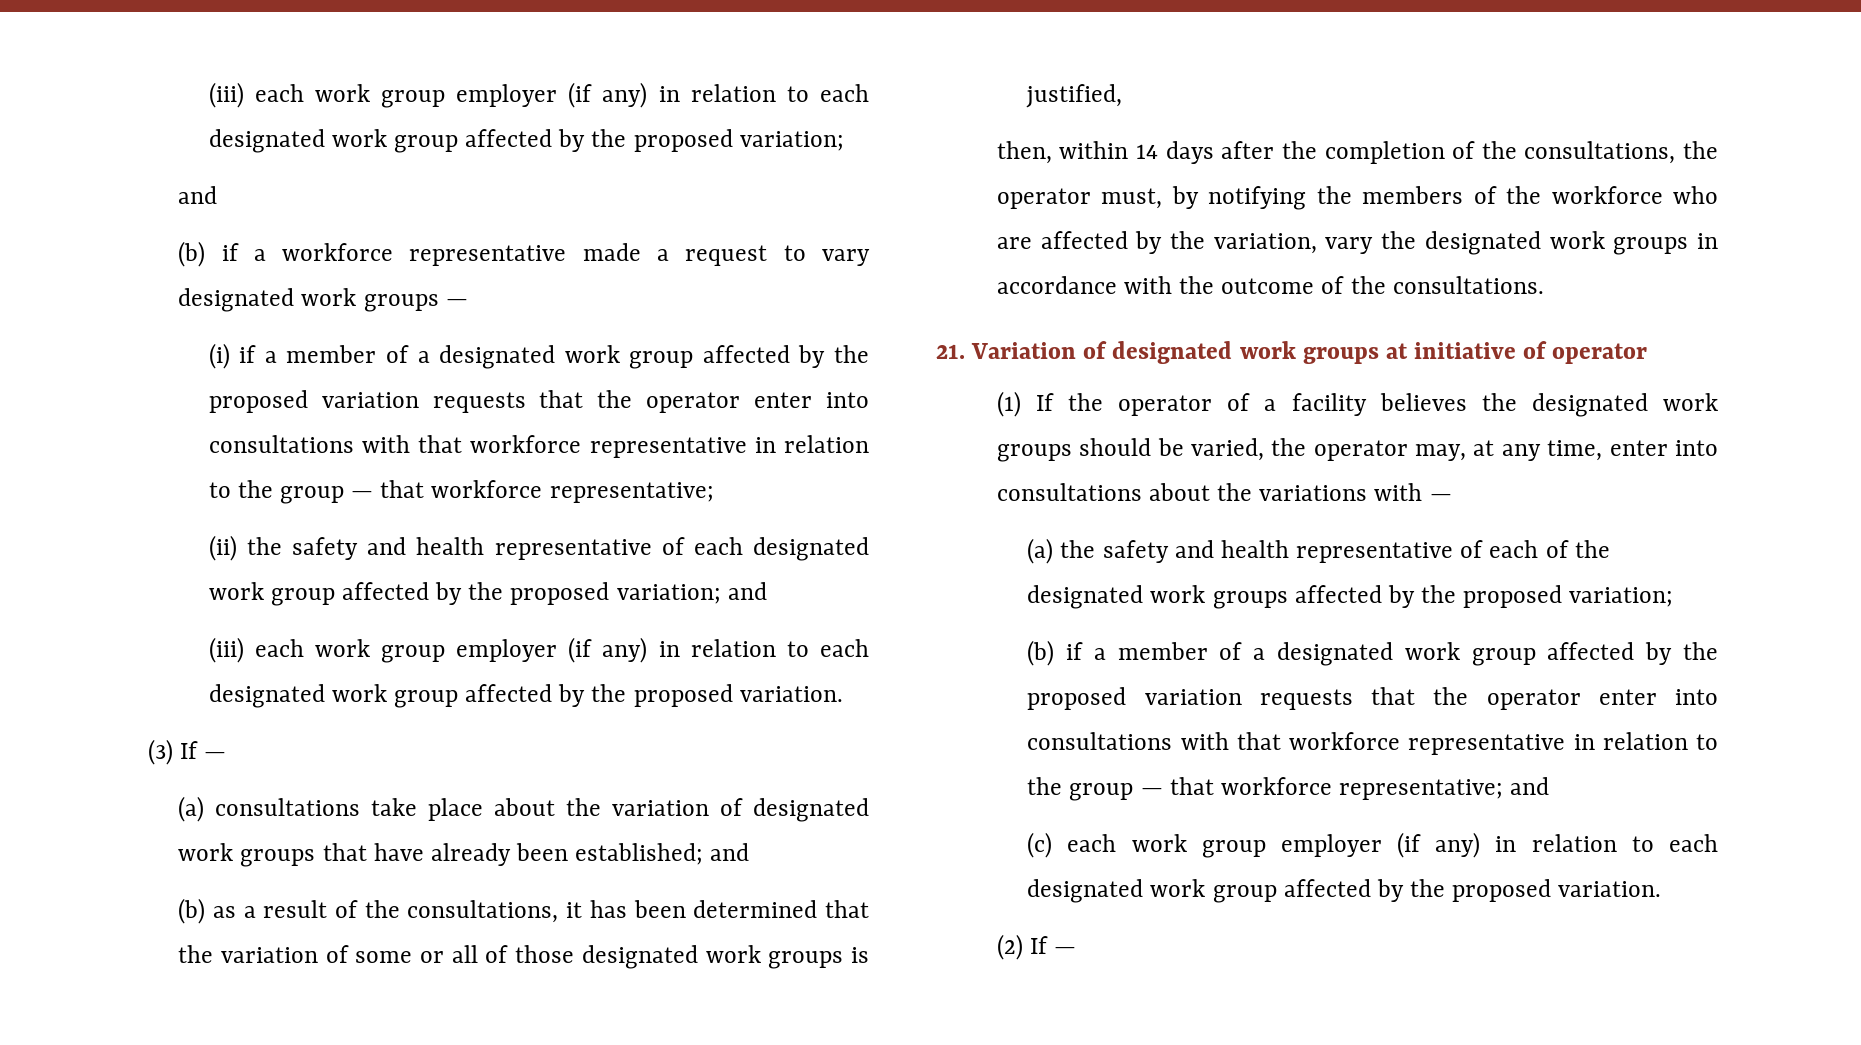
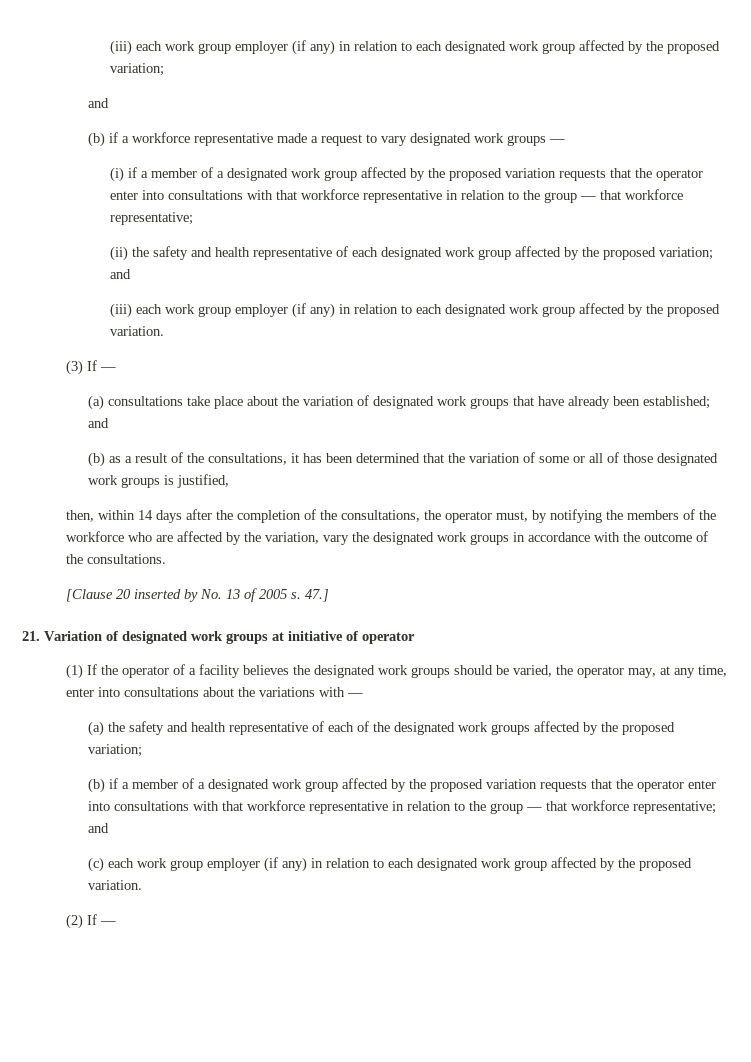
(1544, 285) none -> [66,588,330,602] // [Clause 20 inserted by No. 13 of 2005 s. 47.]

